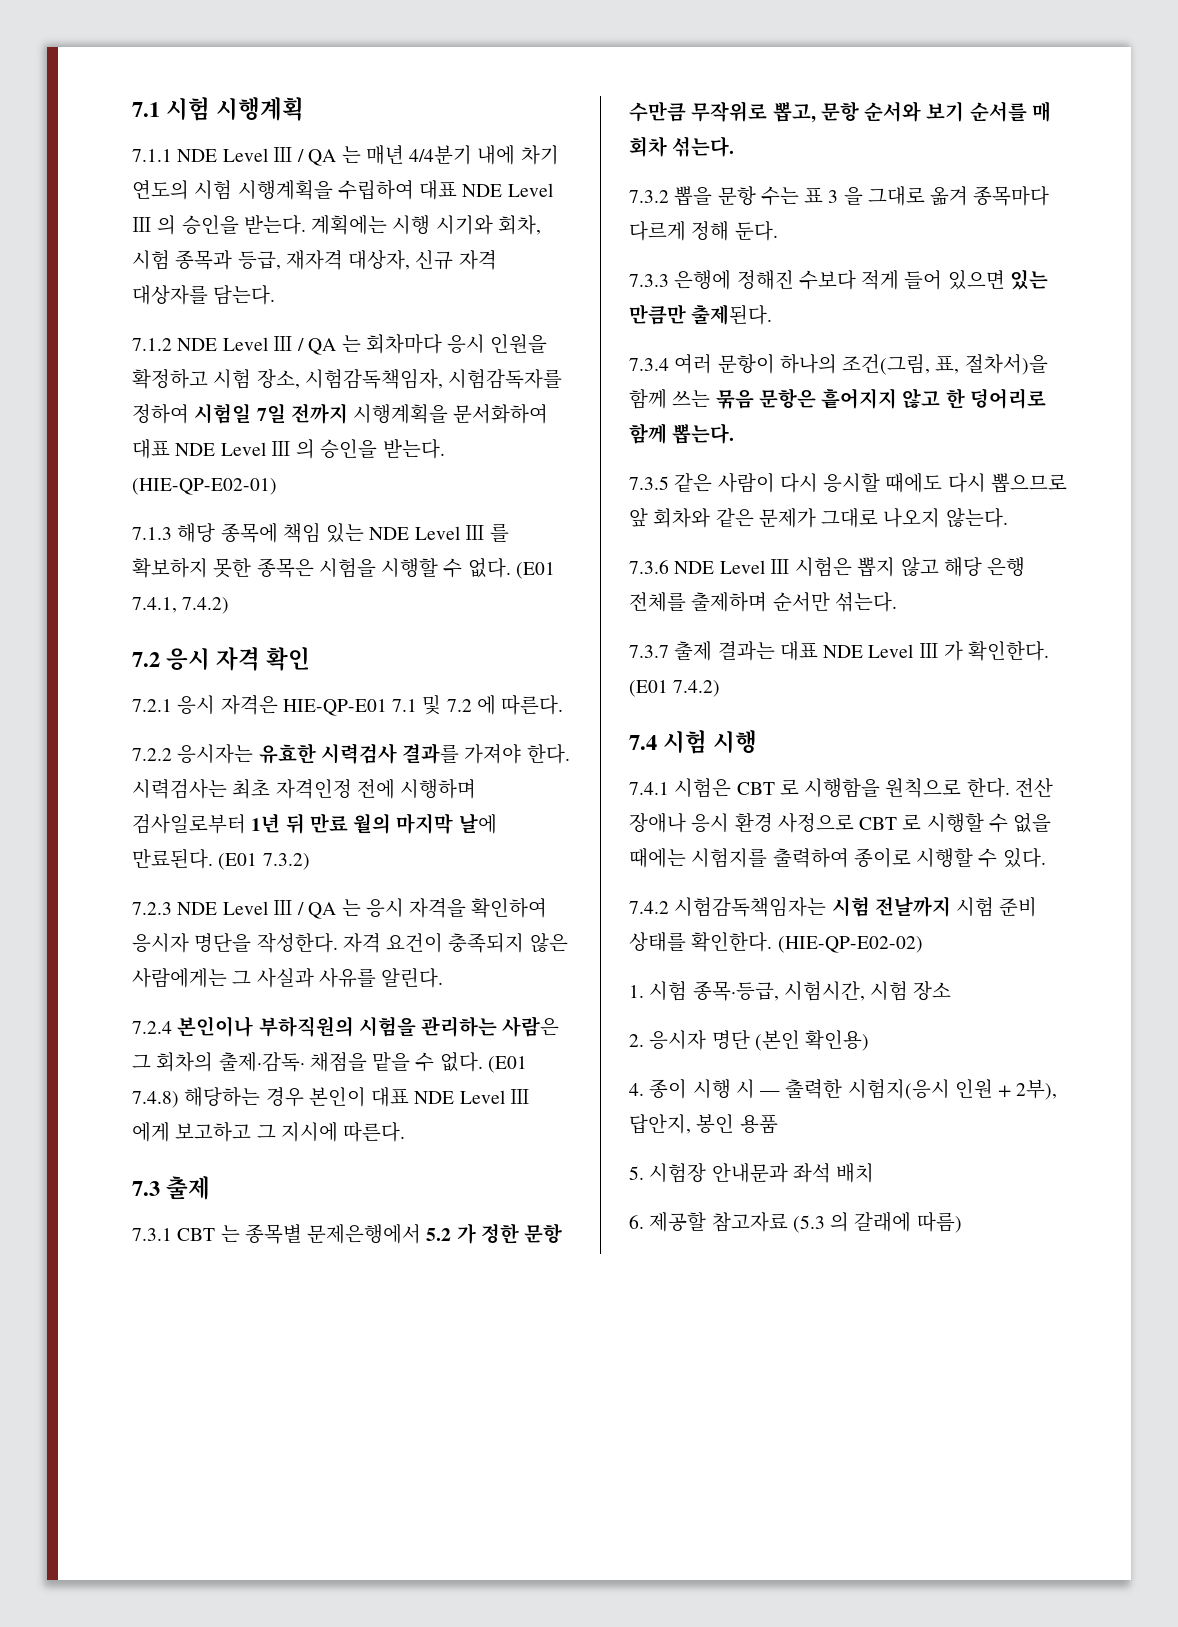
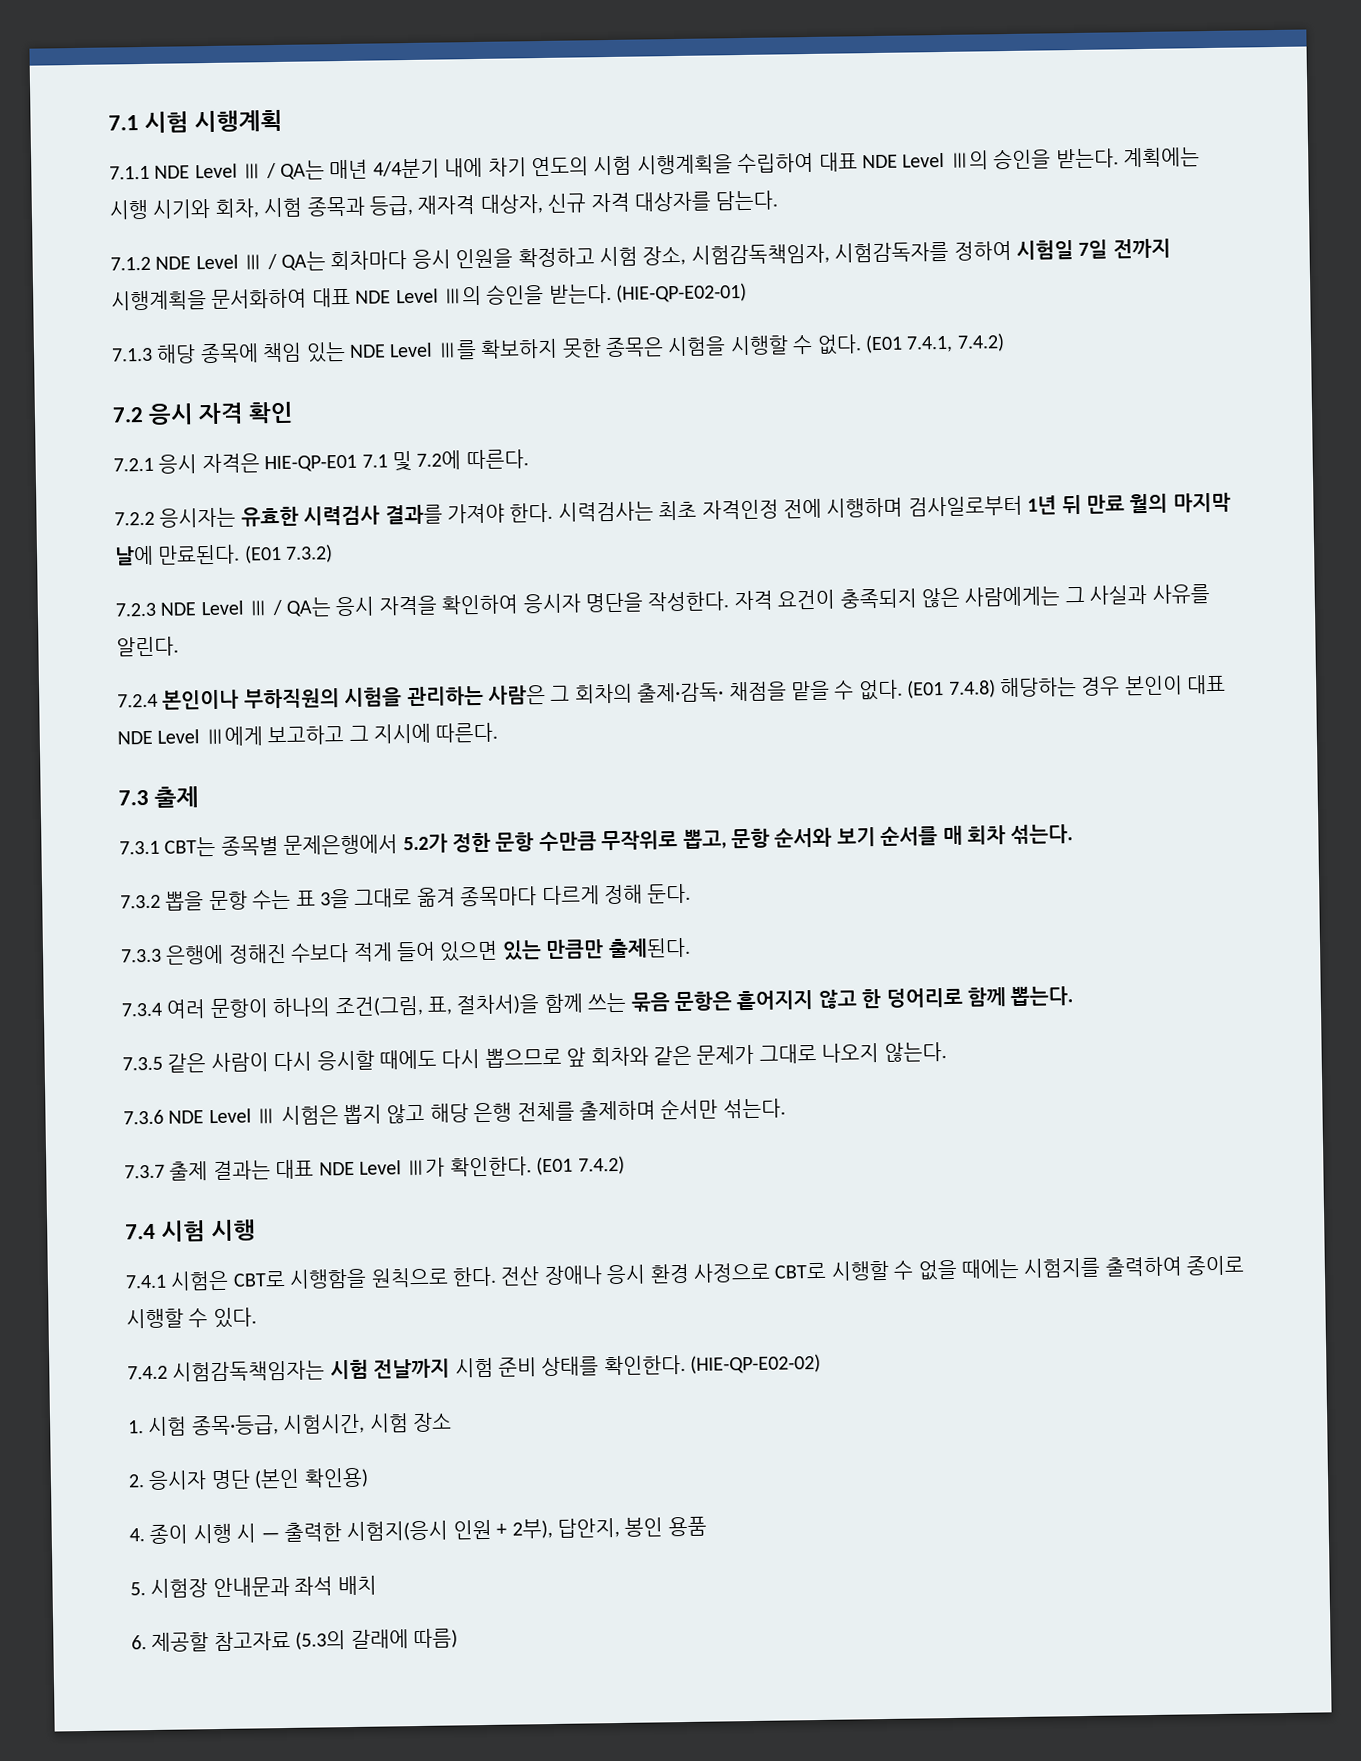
[308,146,361,166] QA 는 -> [280,160,325,180] QA는
[132,215,177,235] Ⅲ 의 -> [949,150,989,170] Ⅲ의
[308,335,361,355] QA 는 -> [281,251,326,271] QA는
[270,439,316,459] Ⅲ 의 -> [443,285,482,306] Ⅲ의
[464,523,510,542] Ⅲ 를 -> [436,340,477,360] Ⅲ를
[446,695,496,715] 7.2 에 -> [416,450,462,470] 7.2에
[308,899,361,919] QA 는 -> [286,597,331,617] QA는
[509,1089,530,1104] [132,1122,170,1142] Ⅲ 에게 -> [204,726,263,747] Ⅲ에게
[177,1223,476,1244] CBT 는 종목별 문제은행에서 5.2 가 -> [164,833,448,857] CBT는 종목별 문제은행에서 5.2가
[828,187,863,205] 3 을 -> [320,888,350,909] 3을
[918,641,963,661] Ⅲ 가 -> [406,1157,446,1178] Ⅲ가
[736,779,799,795] CBT 로 -> [232,1270,286,1287] CBT로
[859,814,922,830] CBT 로 -> [774,1262,827,1279] CBT로
[792,1212,850,1233] (5.3 의 -> [295,1630,347,1650] (5.3의

